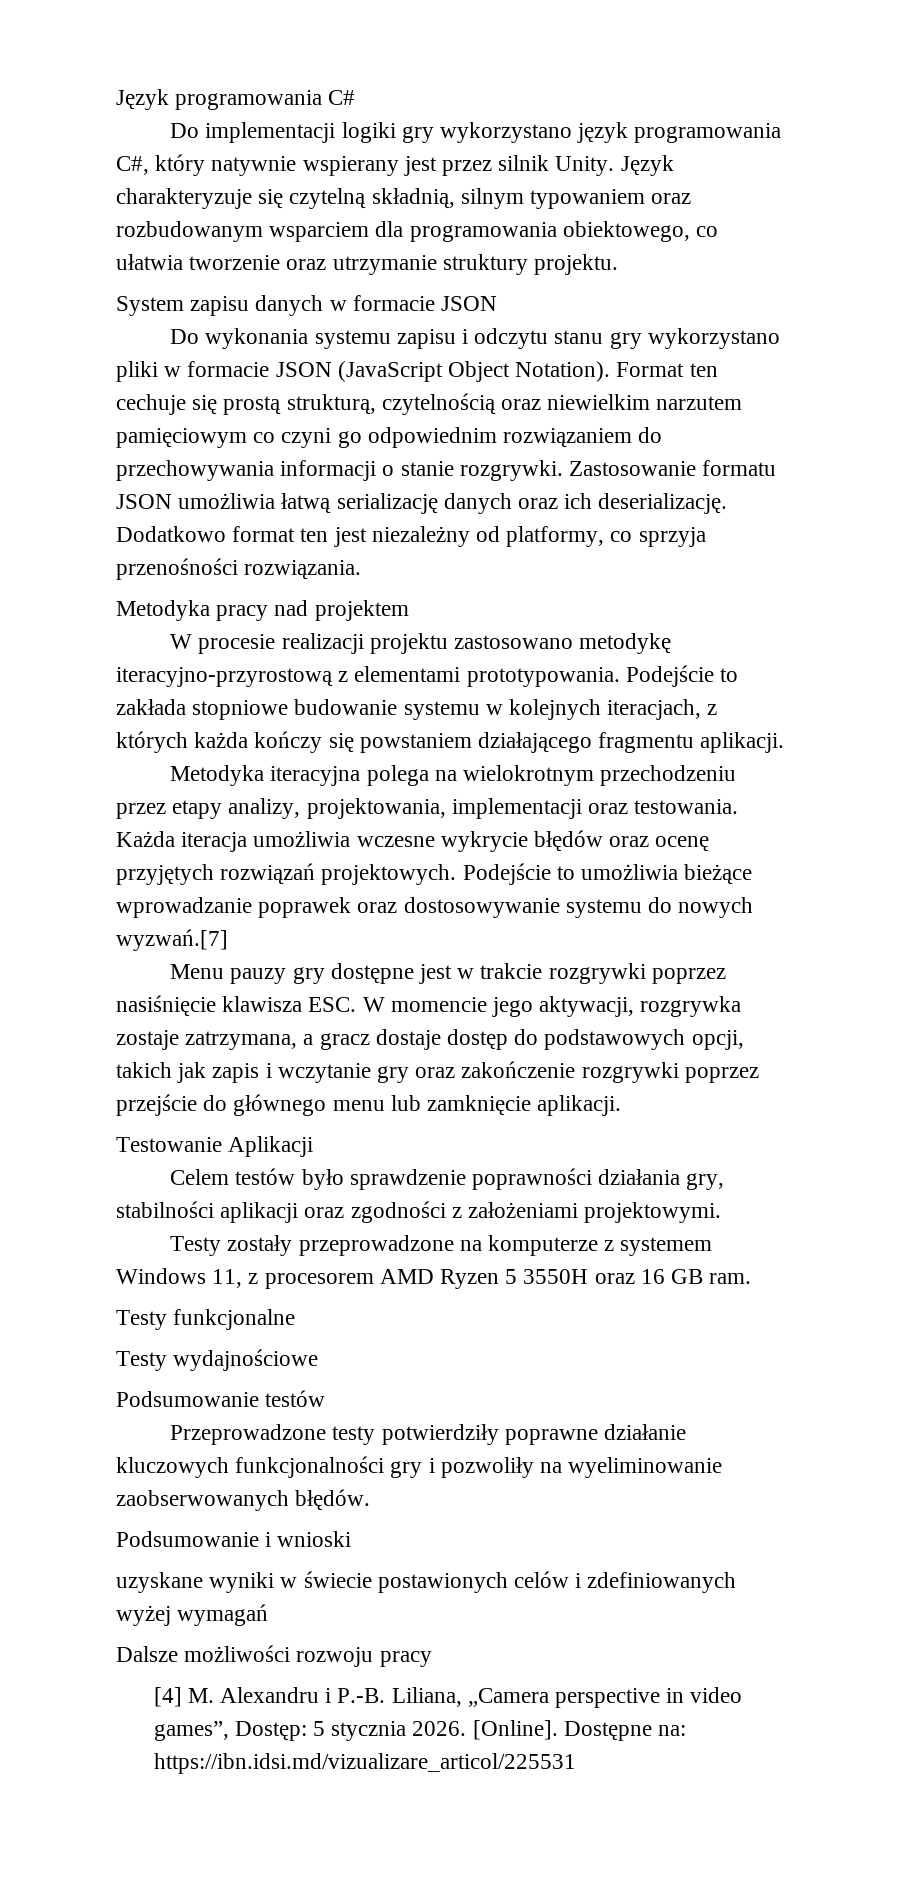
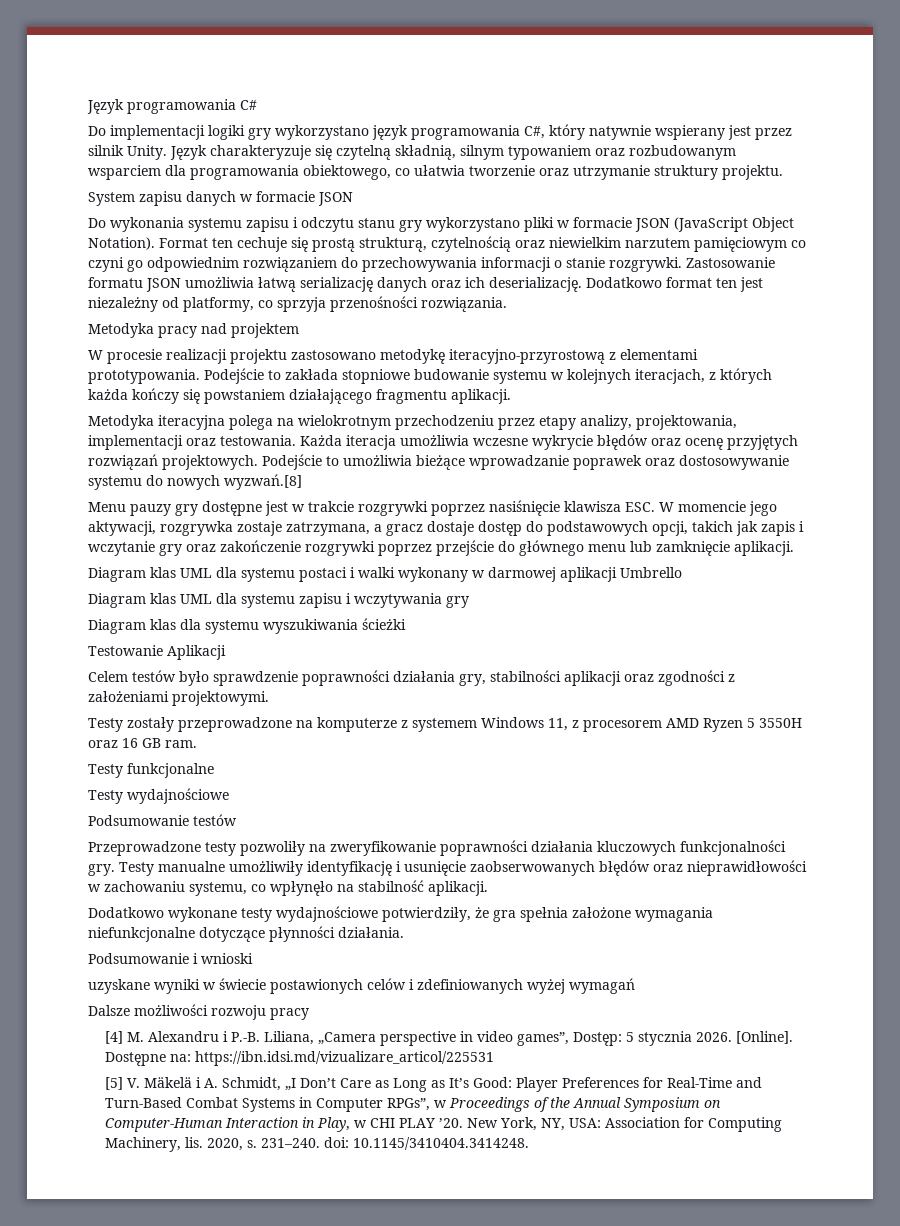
[116,929,228,951] wyzwań.[7] -> [224,474,302,490] wyzwań.[8]
(622, 1105) none -> [88,567,682,582] [88,593,469,608] [88,618,406,634] // Diagram klas UML dla systemu postaci i walki wykonany w darmowej aplikacji Umbrello // Diagram klas UML dla systemu zapisu i wczytywania gry // Diagram klas dla systemu wyszukiwania ścieżki
[381,1424,686,1445] [116,1456,723,1478] [116,1489,371,1511] potwierdziły poprawne działanie kluczowych funkcjonalności gry i pozwoliły na wyeliminowanie zaobserwowanych błędów. -> [240,840,786,856] [88,860,807,876] [88,880,488,896] [88,906,713,922] [88,926,404,942] pozwoliły na zweryfikowanie poprawności działania kluczowych funkcjonalności gry. Testy manualne umożliwiły identyfikację i usunięcie zaobserwowanych błędów oraz nieprawidłowości w zachowaniu systemu, co wpłynęło na stabilność aplikacji. // Dodatkowo wykonane testy wydajnościowe potwierdziły, że gra spełnia założone wymagania niefunkcjonalne dotyczące płynności działania.
(576, 1763) none -> [105,1077,763,1092] [105,1097,722,1112] [105,1117,783,1132] [105,1137,530,1152] // [5] V. Mäkelä i A. Schmidt, „I Don’t Care as Long as It’s Good: Player Preferences for Real-Time and Turn-Based Combat Systems in Computer RPGs”, w Proceedings of the Annual Symposium on Computer-Human Interaction in Play, w CHI PLAY ’20. New York, NY, USA: Association for Computing Machinery, lis. 2020, s. 231–240. doi: 10.1145/3410404.3414248.

